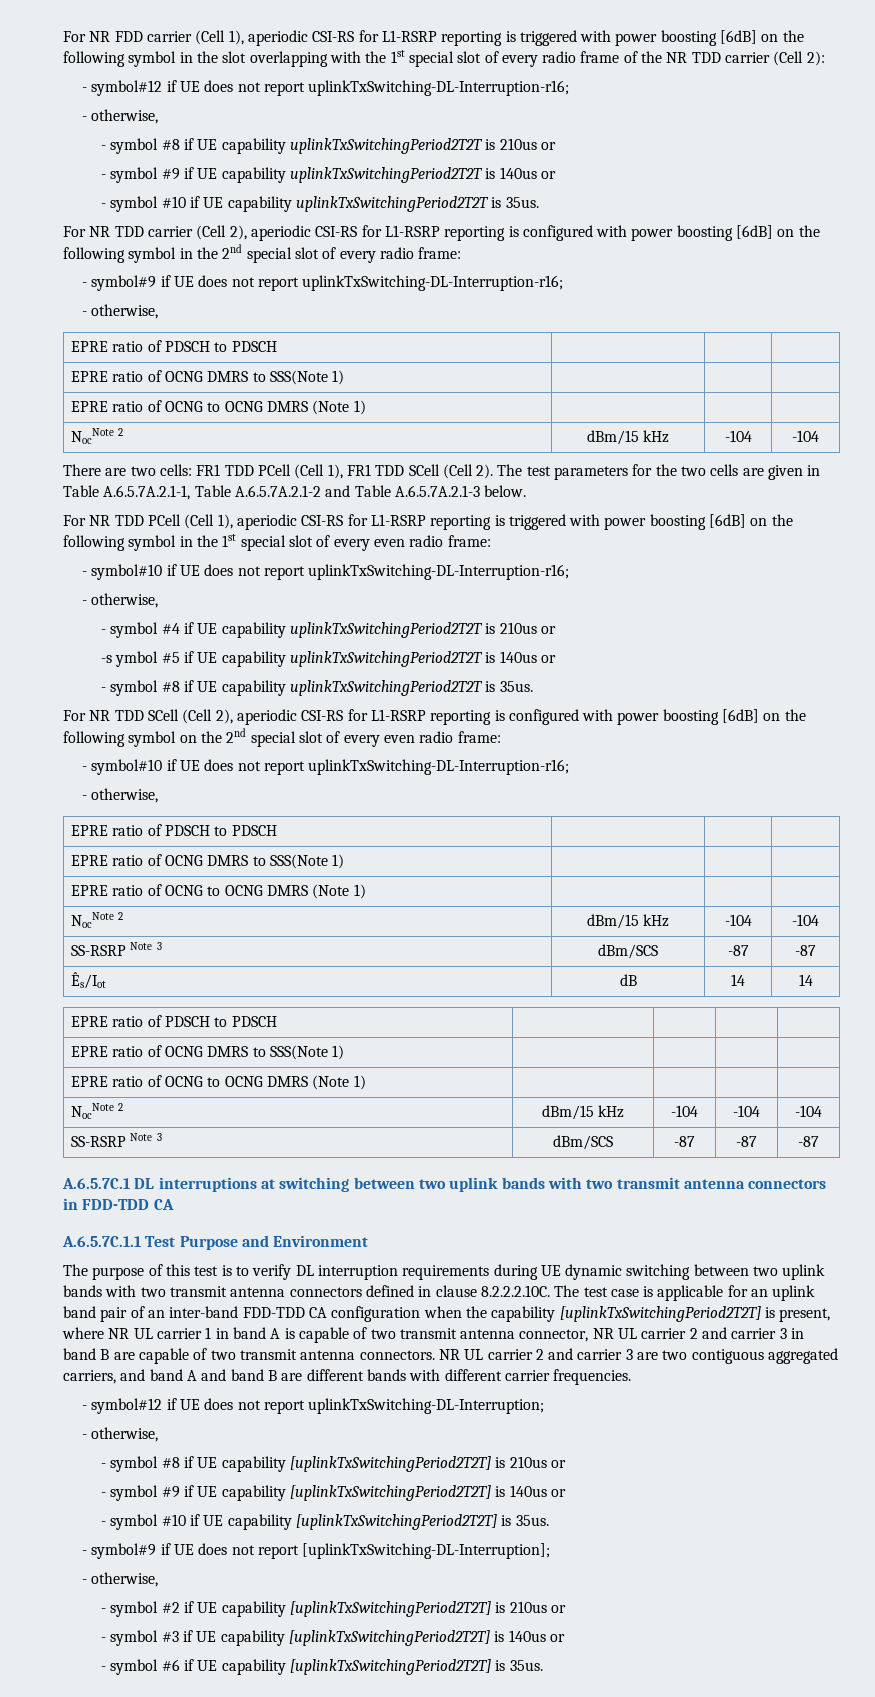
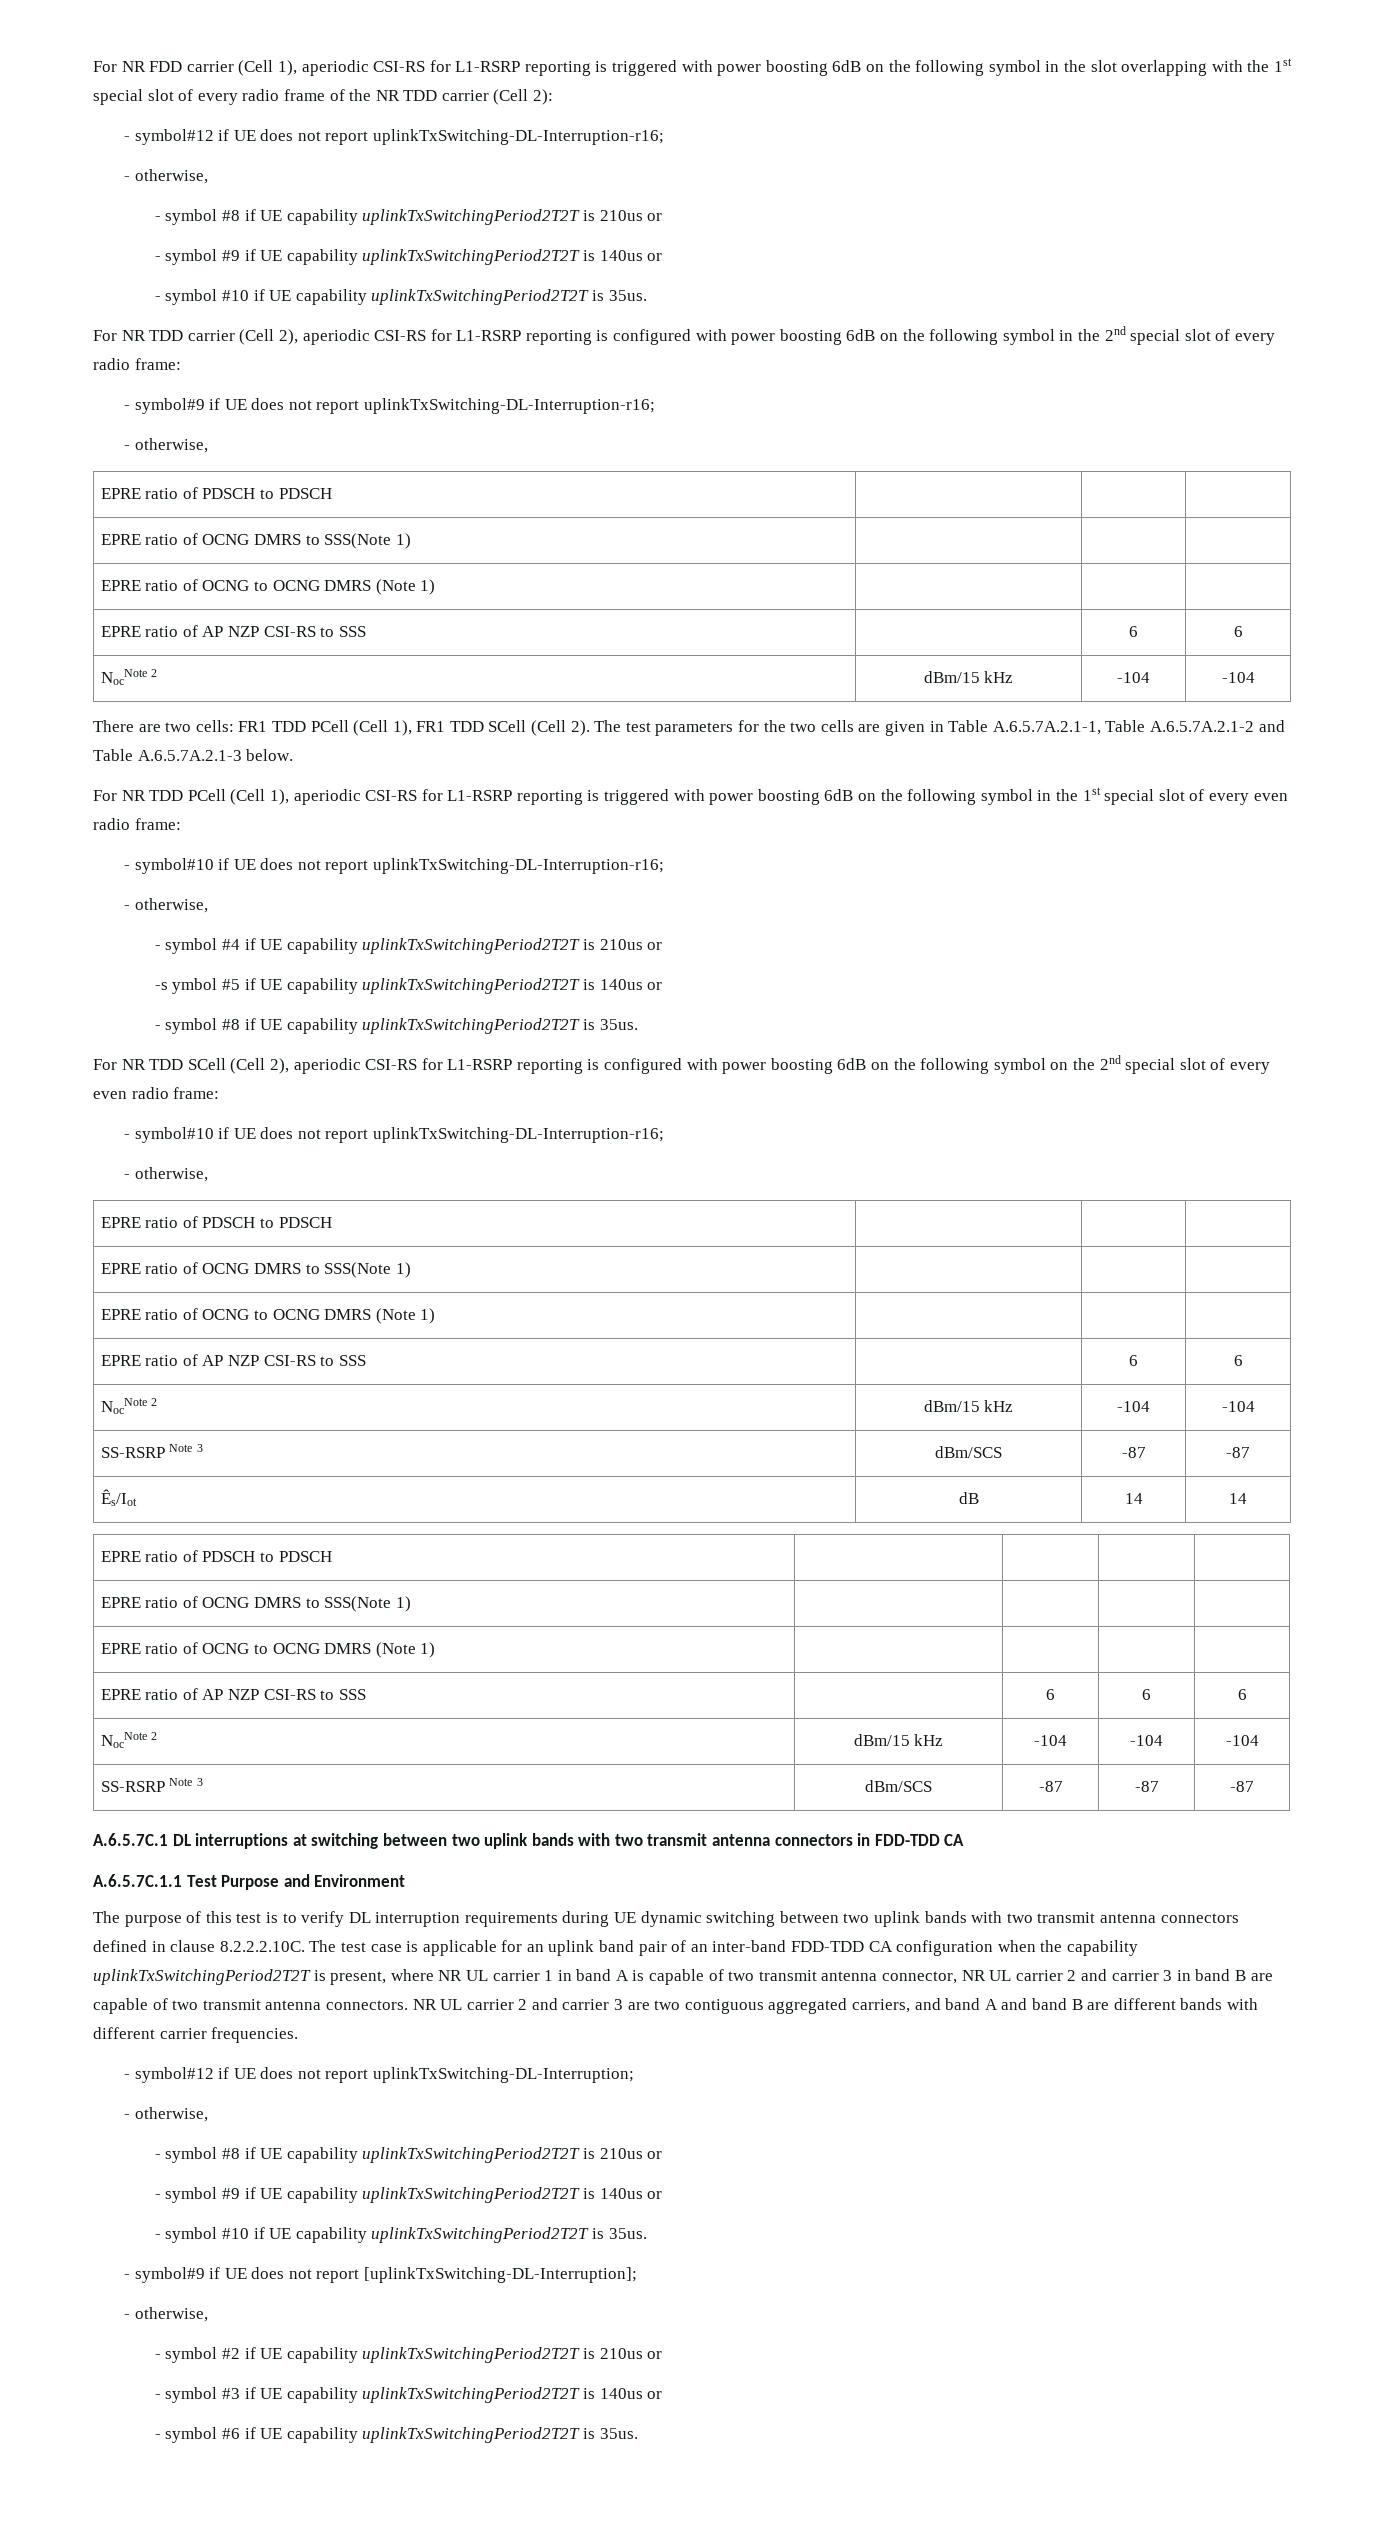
[720,30,758,44] [6dB] -> [832,60,862,72] 6dB
[736,225,774,239] [6dB] -> [846,329,876,341] 6dB
(366, 407) none -> [100,625,366,637] [1129,626,1138,637] [1233,626,1243,637] // EPRE ratio of AP NZP CSI-RS to SSS | | 6 | 6
[709,514,747,528] [6dB] -> [824,789,854,801] 6dB
[722,709,760,723] [6dB] -> [837,1058,867,1070] 6dB
(366, 891) none -> [100,1354,366,1366] [1129,1355,1138,1366] [1233,1355,1243,1366] // EPRE ratio of AP NZP CSI-RS to SSS | | 6 | 6
(366, 1082) none -> [100,1688,366,1700] [1046,1689,1055,1700] [1142,1689,1151,1700] [1237,1689,1247,1700] // EPRE ratio of AP NZP CSI-RS to SSS | | 6 | 6 | 6
[559,1306,761,1322] [uplinkTxSwitchingPeriod2T2T] -> [93,1969,311,1985] uplinkTxSwitchingPeriod2T2T
[290,1456,567,1472] [101,1485,567,1501] [101,1514,498,1530] [uplinkTxSwitchingPeriod2T2T] is 210us or // - symbol #9 if UE capability [uplinkTxSwitchingPeriod2T2T] is 140us or // - symbol #10 if UE capability [uplinkTxSwitchingPeriod2T2T] -> [362,2147,663,2163] [154,2187,663,2203] [154,2227,590,2243] uplinkTxSwitchingPeriod2T2T is 210us or // - symbol #9 if UE capability uplinkTxSwitchingPeriod2T2T is 140us or // - symbol #10 if UE capability uplinkTxSwitchingPeriod2T2T
[290,1601,492,1617] [uplinkTxSwitchingPeriod2T2T] -> [362,2347,581,2363] uplinkTxSwitchingPeriod2T2T
[289,1630,491,1646] [uplinkTxSwitchingPeriod2T2T] -> [362,2387,581,2403] uplinkTxSwitchingPeriod2T2T
[290,1659,492,1675] [uplinkTxSwitchingPeriod2T2T] -> [362,2427,581,2443] uplinkTxSwitchingPeriod2T2T

